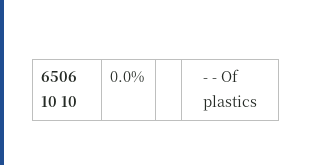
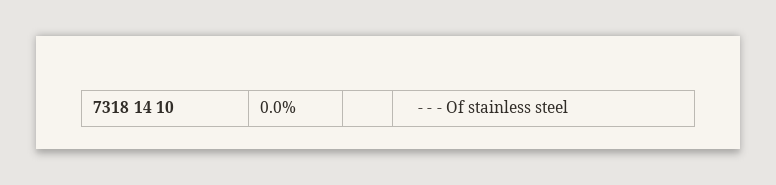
[41,71,78,82] [41,96,58,107] 6506 10 -> [93,101,152,113] 7318 14
[220,69,239,82] [202,95,257,111] Of plastics -> [436,100,569,113] - Of stainless steel

